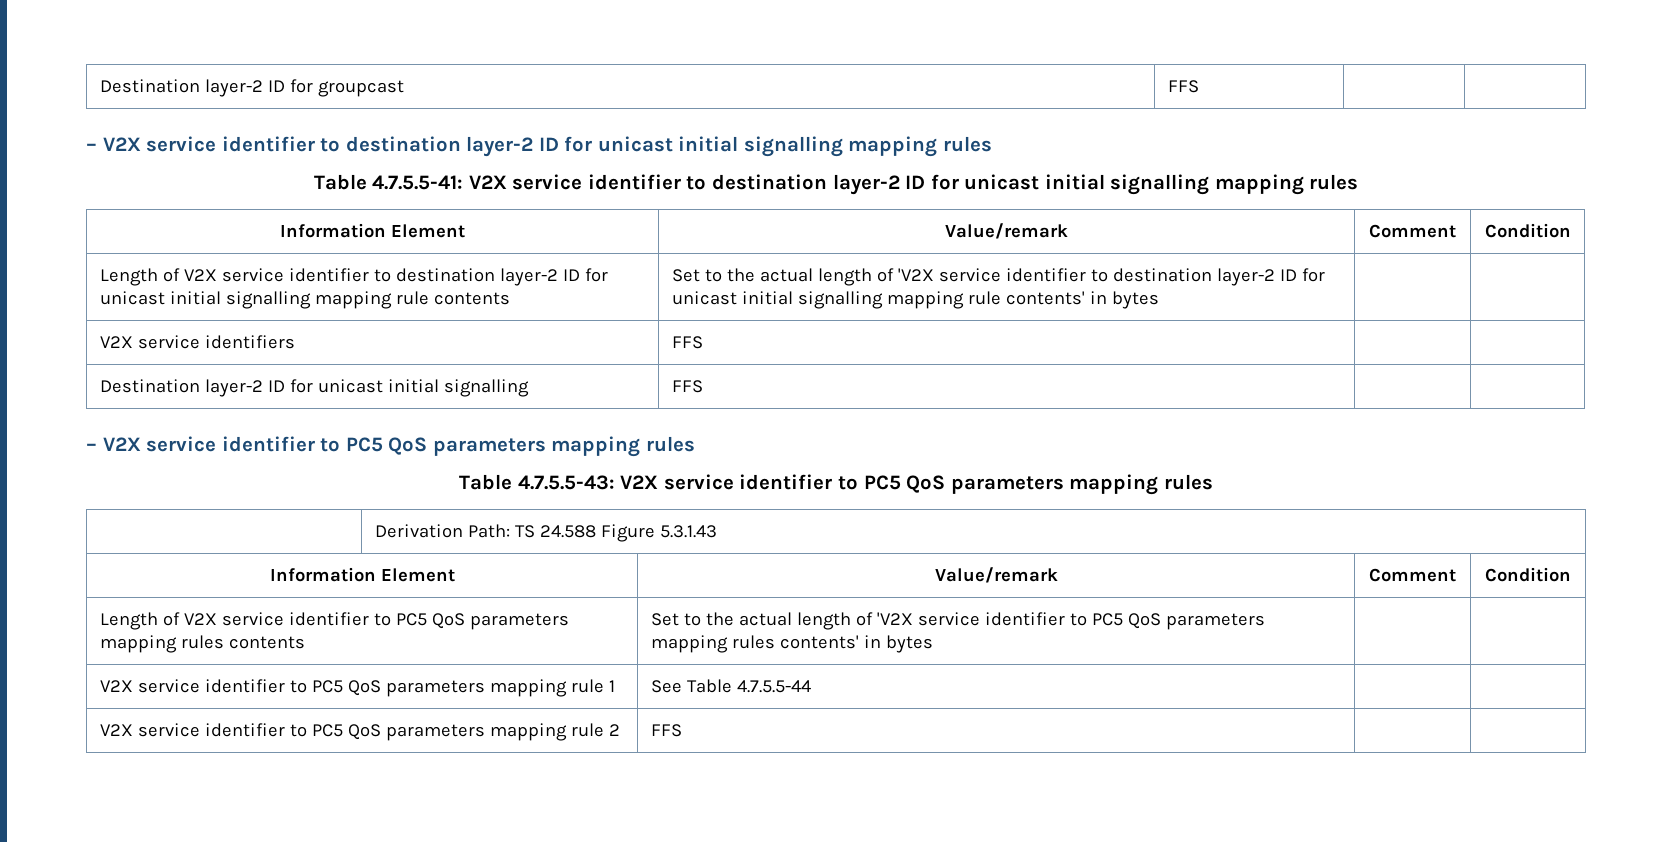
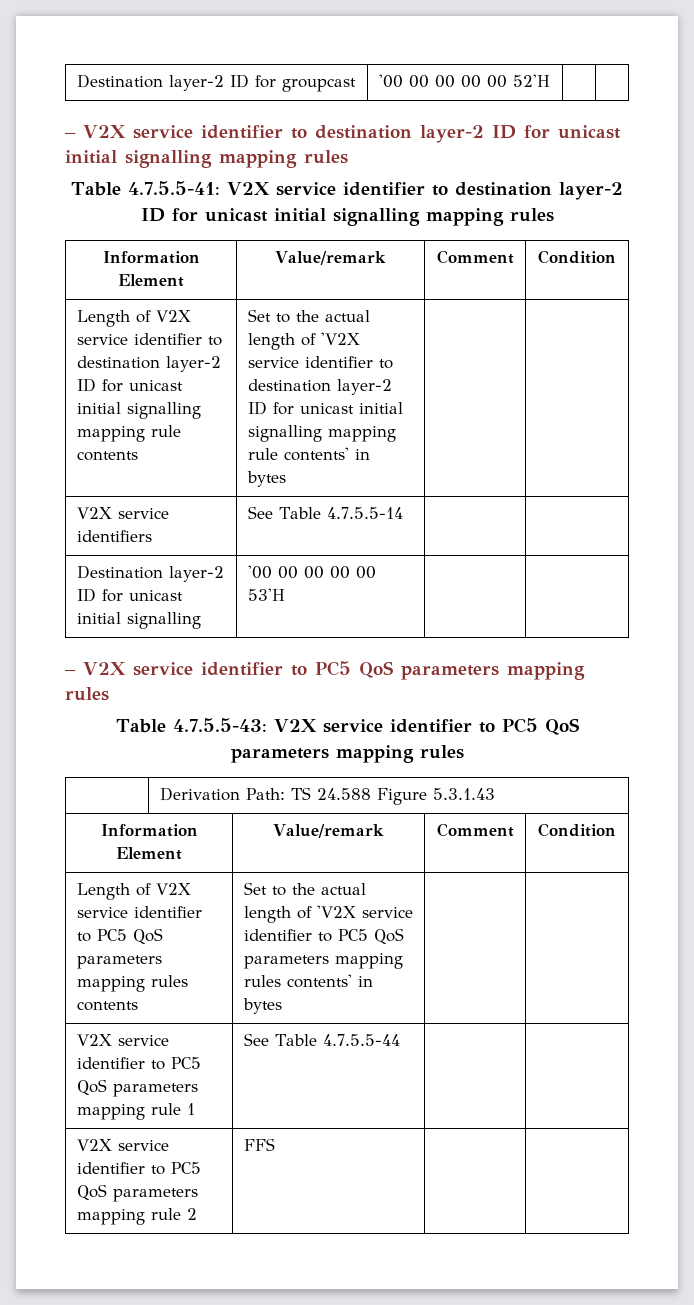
[1167,80,1199,93] FFS -> [378,74,550,88] '00 00 00 00 00 52'H
[671,336,703,349] FFS -> [247,506,403,519] See Table 4.7.5.5-14
[671,380,703,393] FFS -> [247,565,376,579] [247,588,285,601] '00 00 00 00 00 53'H

